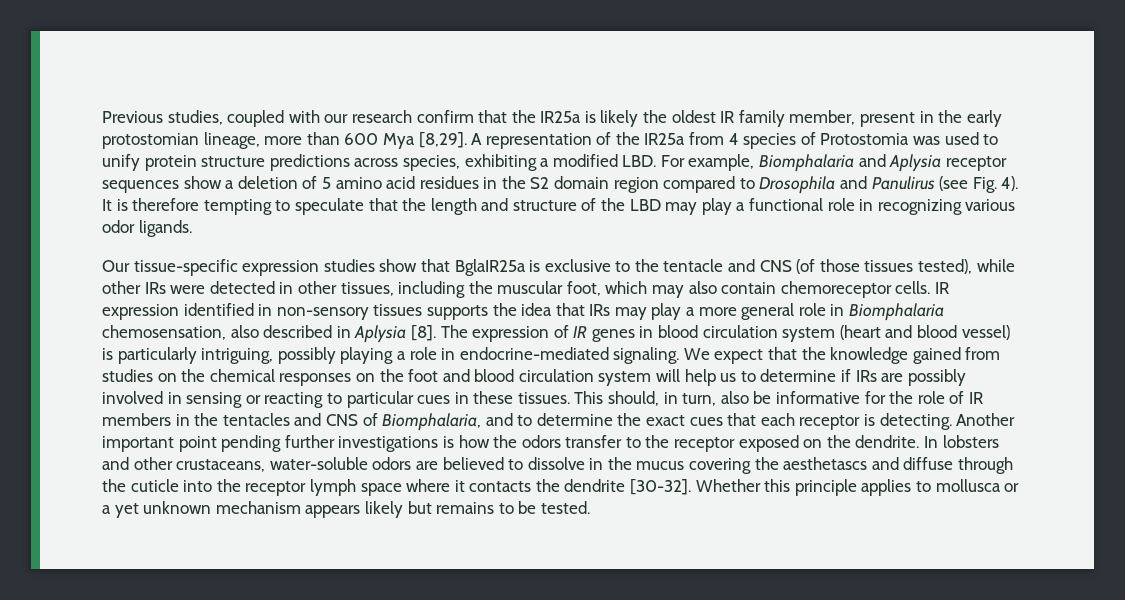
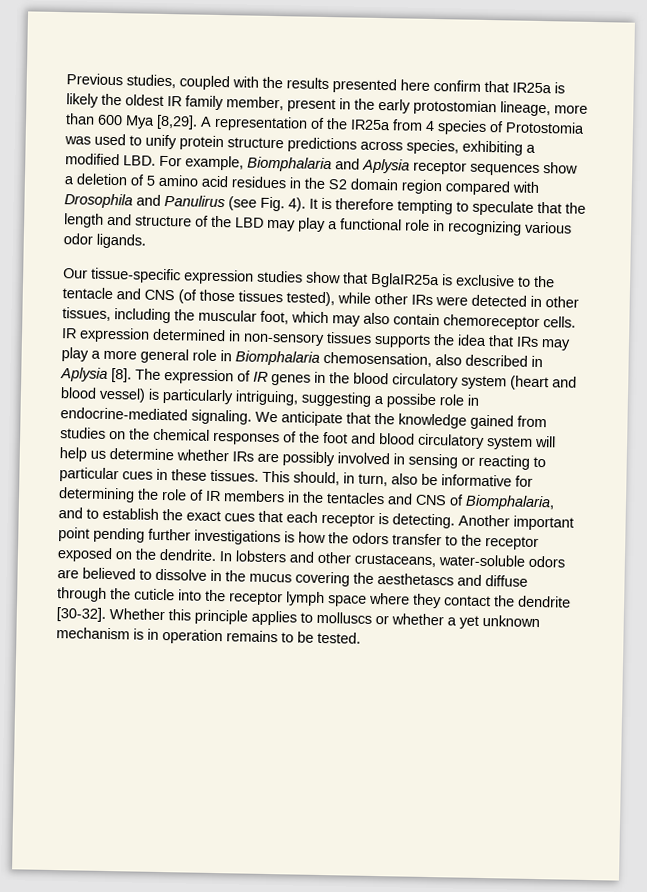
[324,110,412,123] our research -> [262,76,430,94] the results presented here
[511,110,536,123] the -> (509, 86) none
[739,178,755,189] to -> [512,181,539,193] with
[183,303,254,316] identified -> [152,328,226,342] determined
[658,325,778,338] blood circulation -> [329,372,459,389] the blood circulatory
[277,347,406,364] possibly playing a -> [301,391,436,409] suggesting a possibe
[714,349,764,364] expect -> [281,411,343,427] anticipate
[355,373,375,382] on -> [283,431,297,443] of
[518,369,594,382] circulation -> [417,433,485,449] circulatory
[740,369,852,382] to determine if -> [109,448,229,462] determine whether
(886, 397) none -> [58,487,135,503] determining
[536,413,613,426] determine -> [102,507,159,520] establish
[454,480,532,492] it contacts -> [412,593,491,609] they contact
[935,479,1020,492] mollusca or -> [316,611,444,626] molluscs or whether
[305,501,432,518] appears likely but -> [133,628,223,645] is in operation

